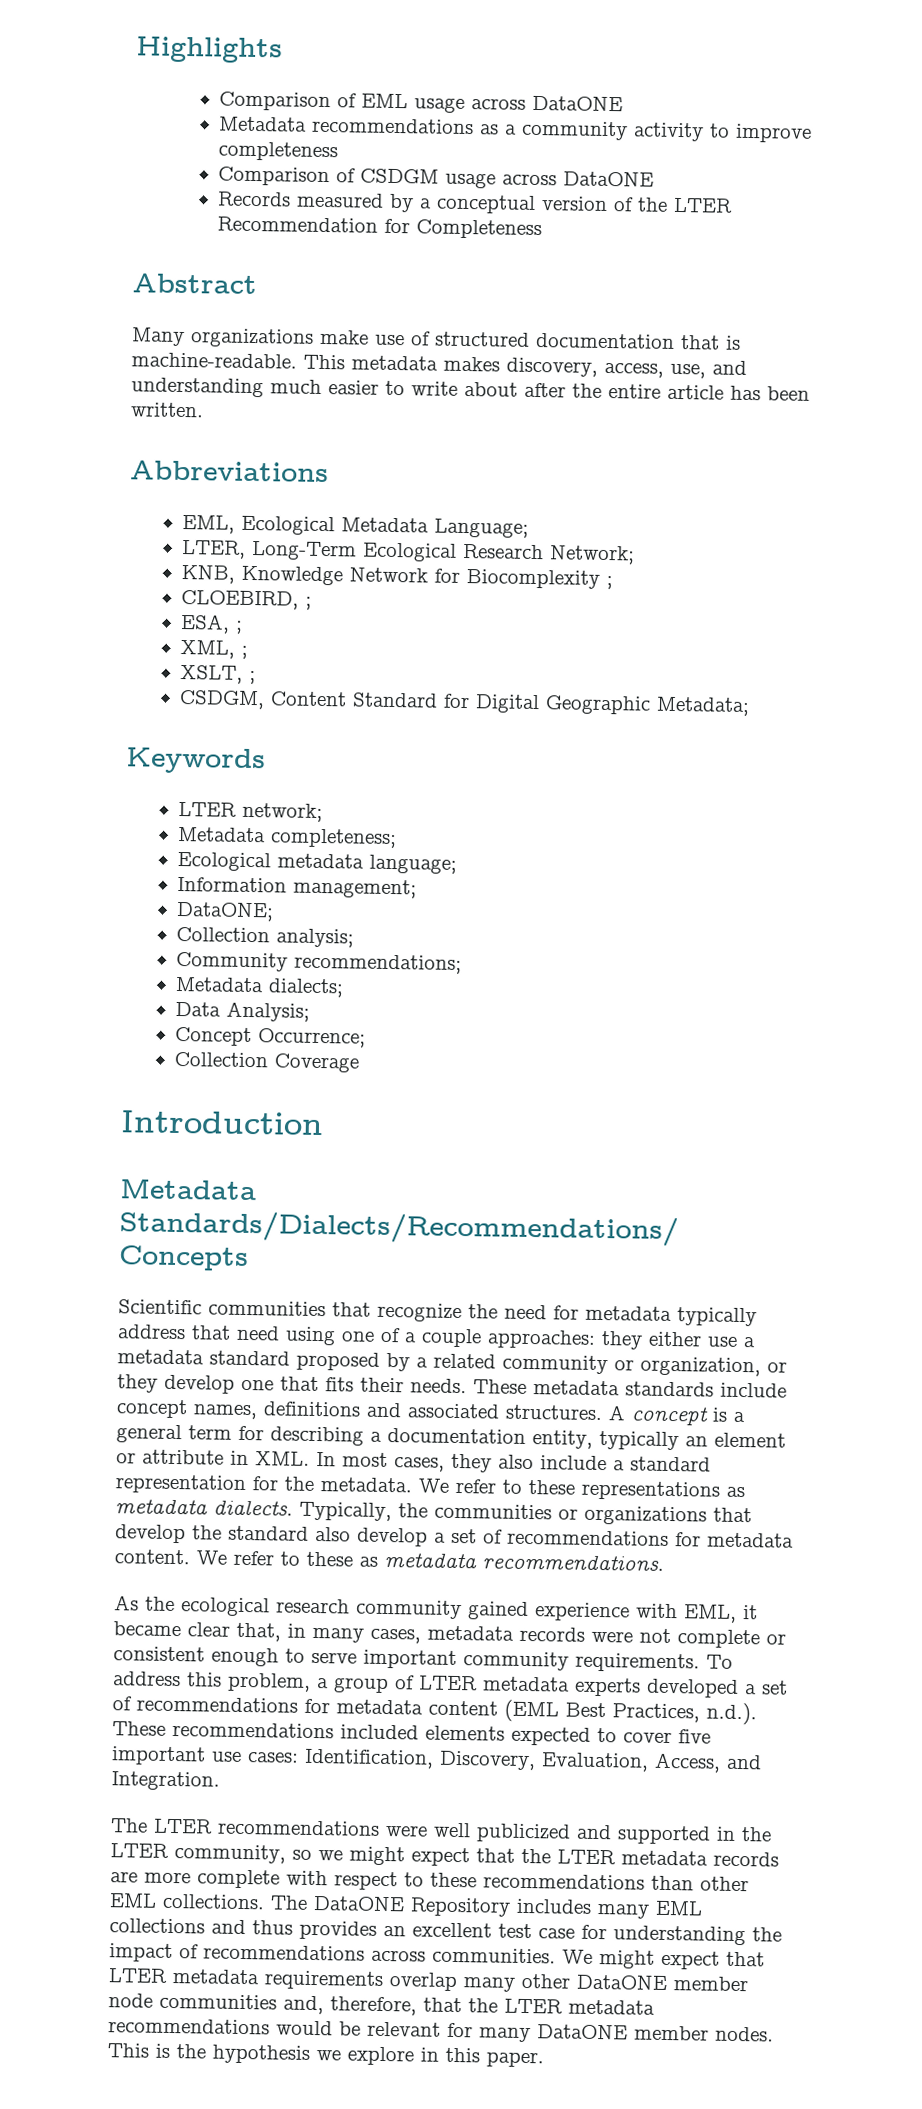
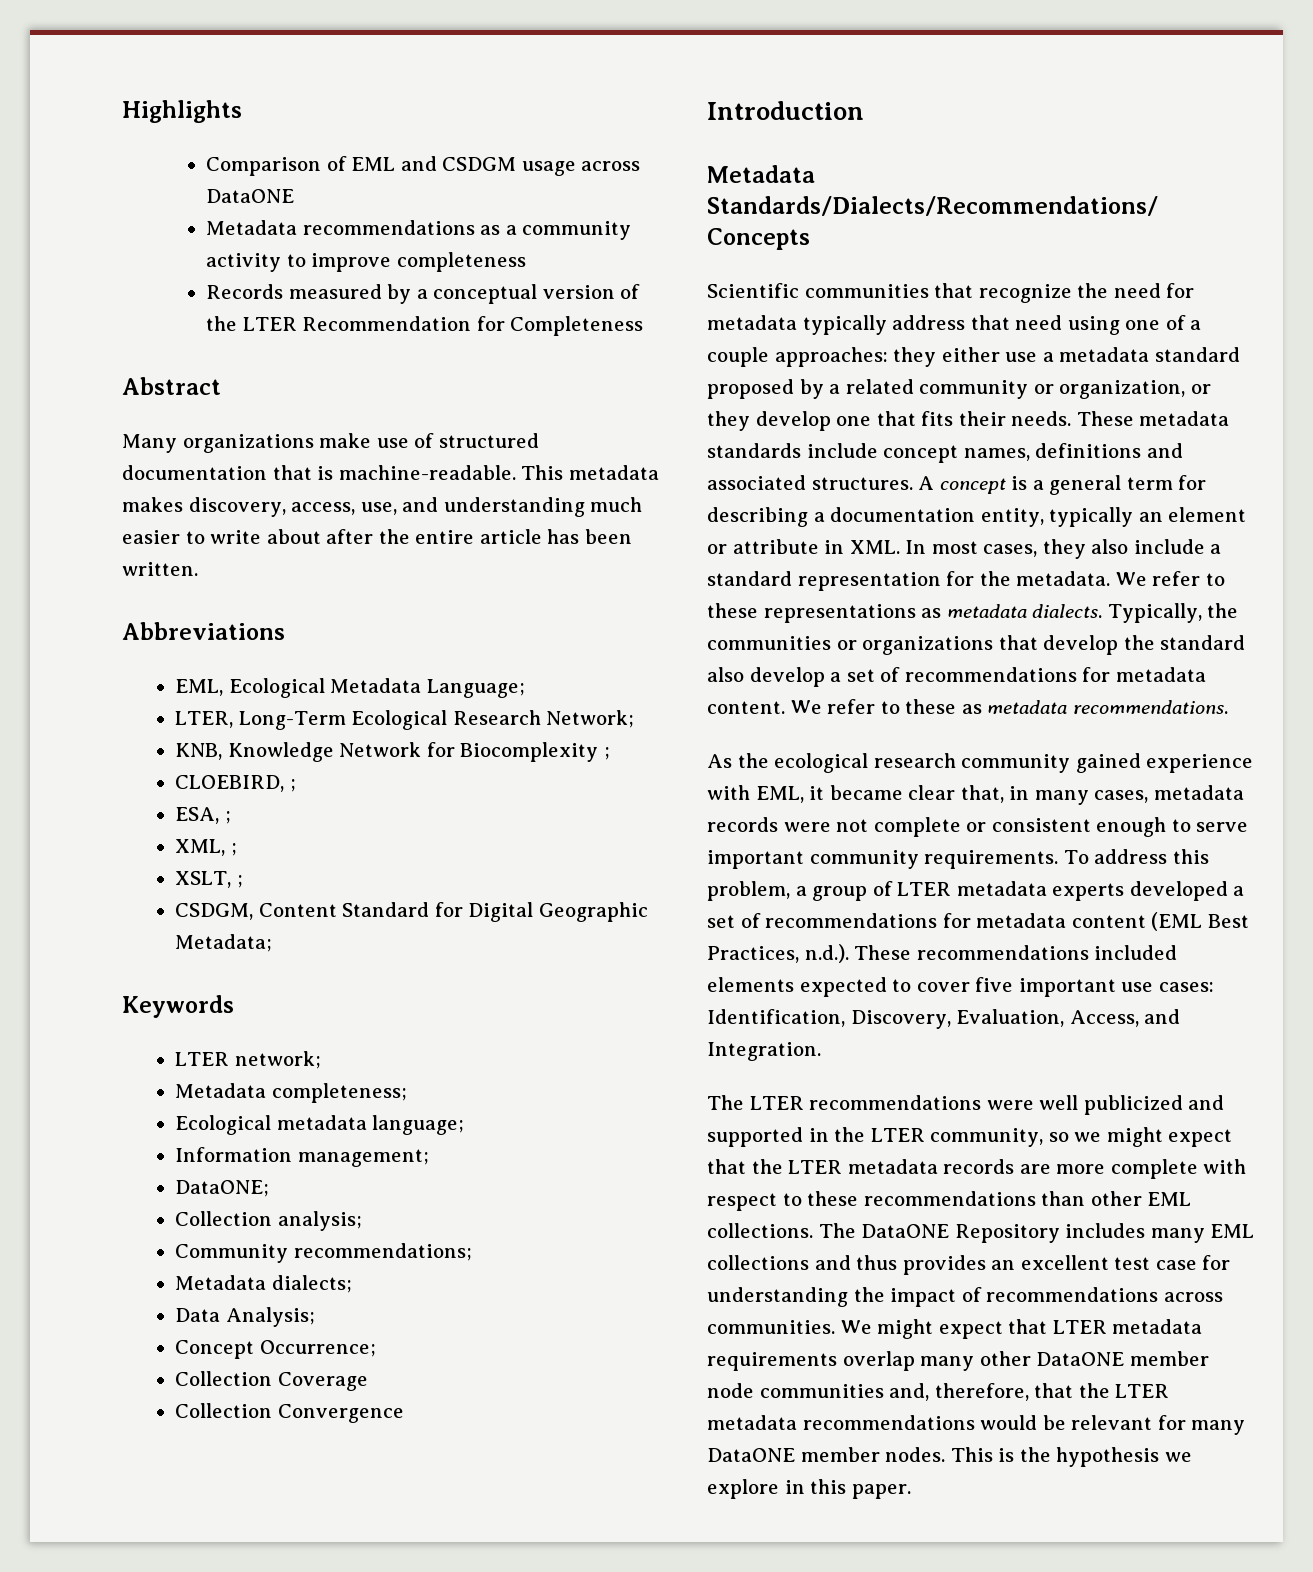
(409, 101) none -> [400,156,517,171] and CSDGM
[218,166,655,189] // Comparison of CSDGM usage across DataONE -> (526, 262) none
(360, 1063) none -> [175,1403,404,1423] // Collection Convergence

